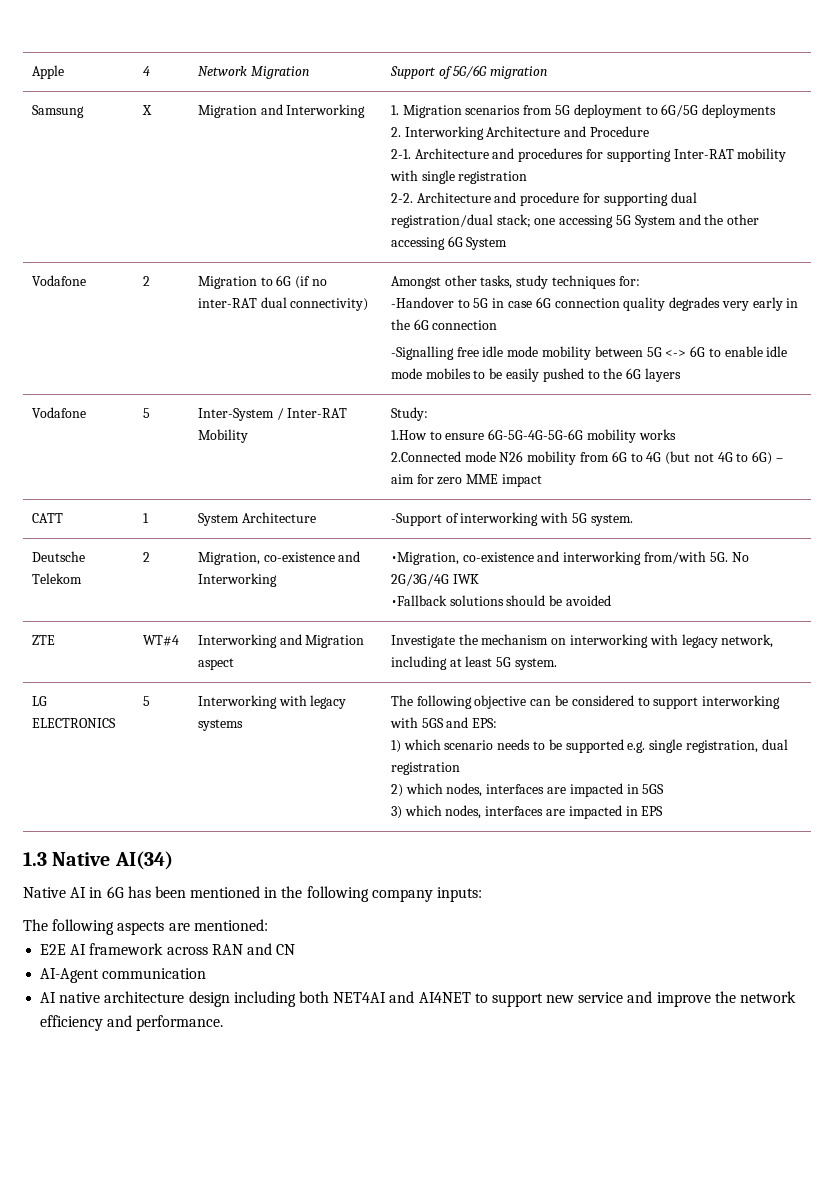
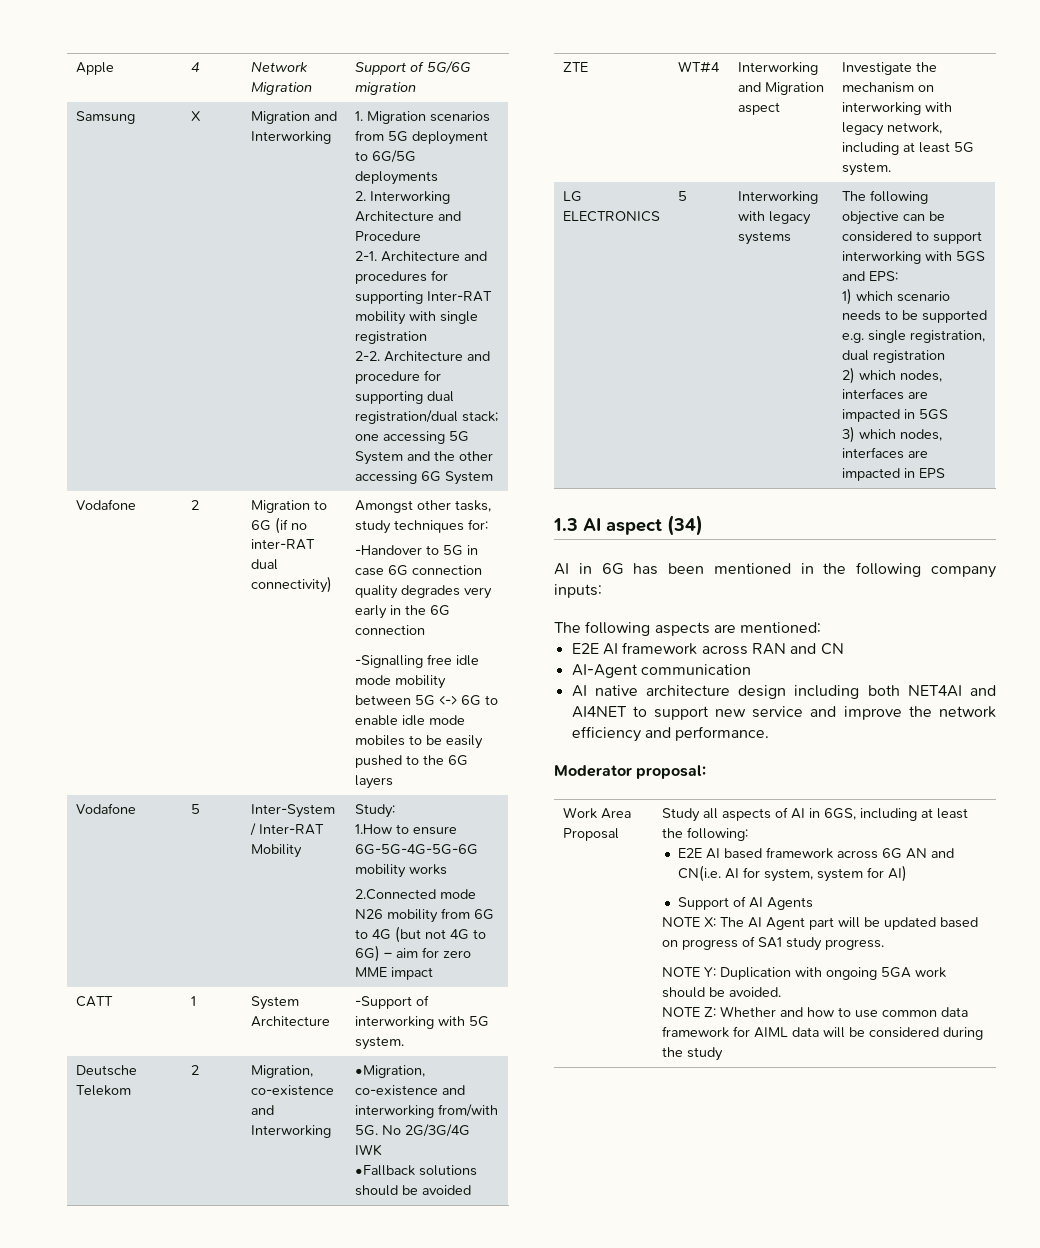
[52,851,173,870] [23,887,66,898] Native AI(34) // Native -> [583,515,703,536] AI aspect (34) //
(224, 1023) none -> [554,765,707,779] [562,807,631,819] [562,828,619,841] [661,807,968,822] [661,827,748,841] [677,847,954,859] [677,865,907,882] [677,896,813,910] [661,917,978,930] [661,936,884,951] [661,967,946,980] [661,987,781,998] [661,1006,968,1018] [661,1026,983,1040] [661,1047,723,1061] // Moderator proposal: // Work Area Proposal | Study all aspects of AI in 6GS, including at least the following: // E2E AI based framework across 6G AN and CN(i.e. AI for system, system for AI) // Support of AI Agents // NOTE X: The AI Agent part will be updated based on progress of SA1 study progress. // NOTE Y: Duplication with ongoing 5GA work should be avoided. // NOTE Z: Whether and how to use common data framework for AIML data will be considered during the study

